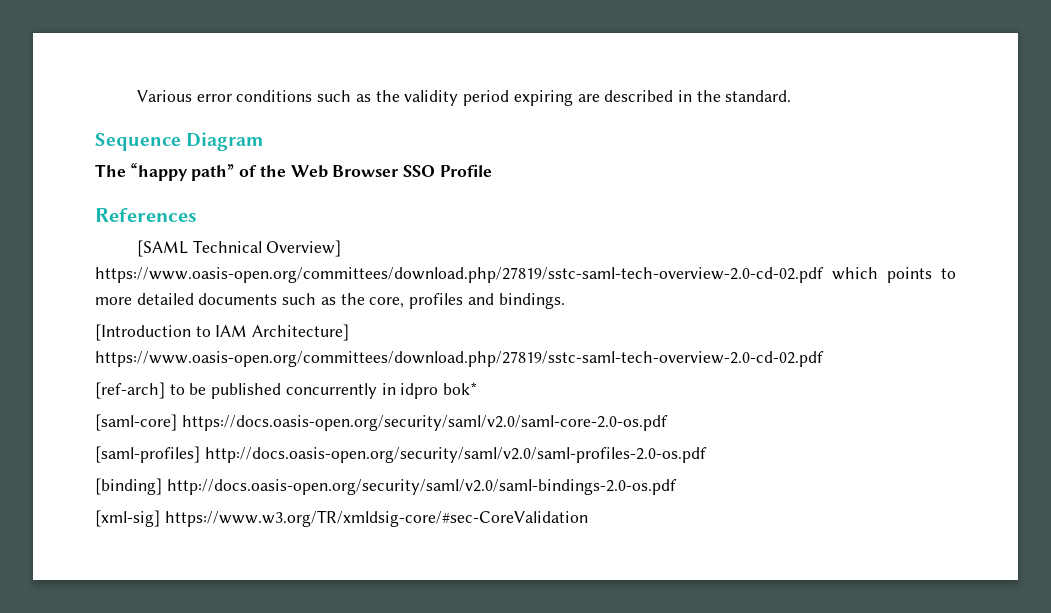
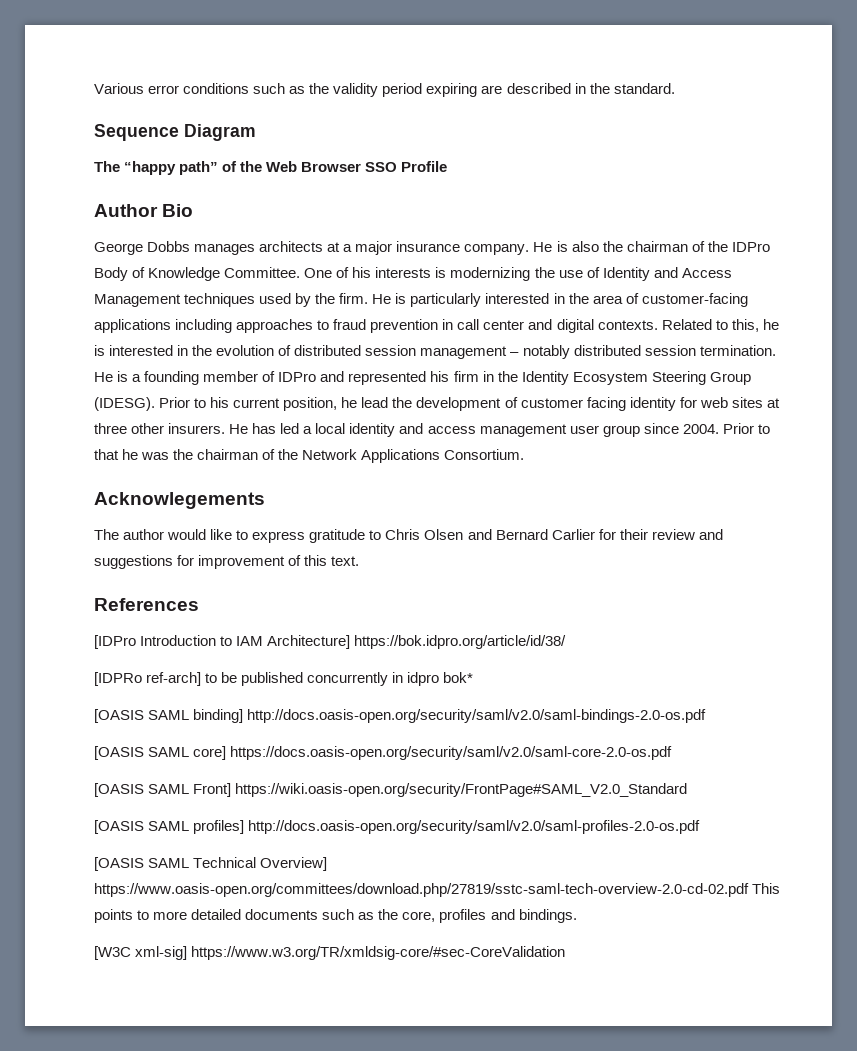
[95,208,197,222] [137,240,189,257] References // [SAML -> [94,204,194,217] [94,241,770,255] [94,267,732,281] [94,293,748,307] [94,319,779,333] [94,345,776,359] [94,371,751,385] [94,397,780,411] [94,423,770,437] [94,449,525,463] [94,492,265,509] [94,529,723,543] [94,555,360,569] [94,598,199,611] [94,635,567,649] [94,672,474,686] [94,709,707,723] [94,746,673,760] [94,783,688,797] [94,820,701,834] [94,857,190,871] Author Bio // George Dobbs manages architects at a major insurance company. He is also the chairman of the IDPro Body of Knowledge Committee. One of his interests is modernizing the use of Identity and Access Management techniques used by the firm. He is particularly interested in the area of customer-facing applications including approaches to fraud prevention in call center and digital contexts. Related to this, he is interested in the evolution of distributed session management – notably distributed session termination. He is a founding member of IDPro and represented his firm in the Identity Ecosystem Steering Group (IDESG). Prior to his current position, he lead the development of customer facing identity for web sites at three other insurers. He has led a local identity and access management user group since 2004. Prior to that he was the chairman of the Network Applications Consortium. // Acknowlegements // The author would like to express gratitude to Chris Olsen and Bernard Carlier for their review and suggestions for improvement of this text. // References // [IDPro Introduction to IAM Architecture] https://bok.idpro.org/article/id/38/ // [IDPRo ref-arch] to be published concurrently in idpro bok* // [OASIS SAML binding] http://docs.oasis-open.org/security/saml/v2.0/saml-bindings-2.0-os.pdf // [OASIS SAML core] https://docs.oasis-open.org/security/saml/v2.0/saml-core-2.0-os.pdf // [OASIS SAML Front] https://wiki.oasis-open.org/security/FrontPage#SAML_V2.0_Standard // [OASIS SAML profiles] http://docs.oasis-open.org/security/saml/v2.0/saml-profiles-2.0-os.pdf // [OASIS SAML
[832,267,878,280] which -> [752,883,781,894] This
[95,324,350,341] [95,351,824,367] [95,382,479,399] [95,414,668,431] [95,446,707,463] [95,478,677,495] [95,510,160,527] [Introduction to IAM Architecture] https://www.oasis-open.org/committees/download.php/27819/sstc-saml-tech-overview-2.0-cd-02.pdf // [ref-arch] to be published concurrently in idpro bok* // [saml-core] https://docs.oasis-open.org/security/saml/v2.0/saml-core-2.0-os.pdf // [saml-profiles] http://docs.oasis-open.org/security/saml/v2.0/saml-profiles-2.0-os.pdf // [binding] http://docs.oasis-open.org/security/saml/v2.0/saml-bindings-2.0-os.pdf // [xml-sig] -> [94,946,188,960] [W3C xml-sig]

